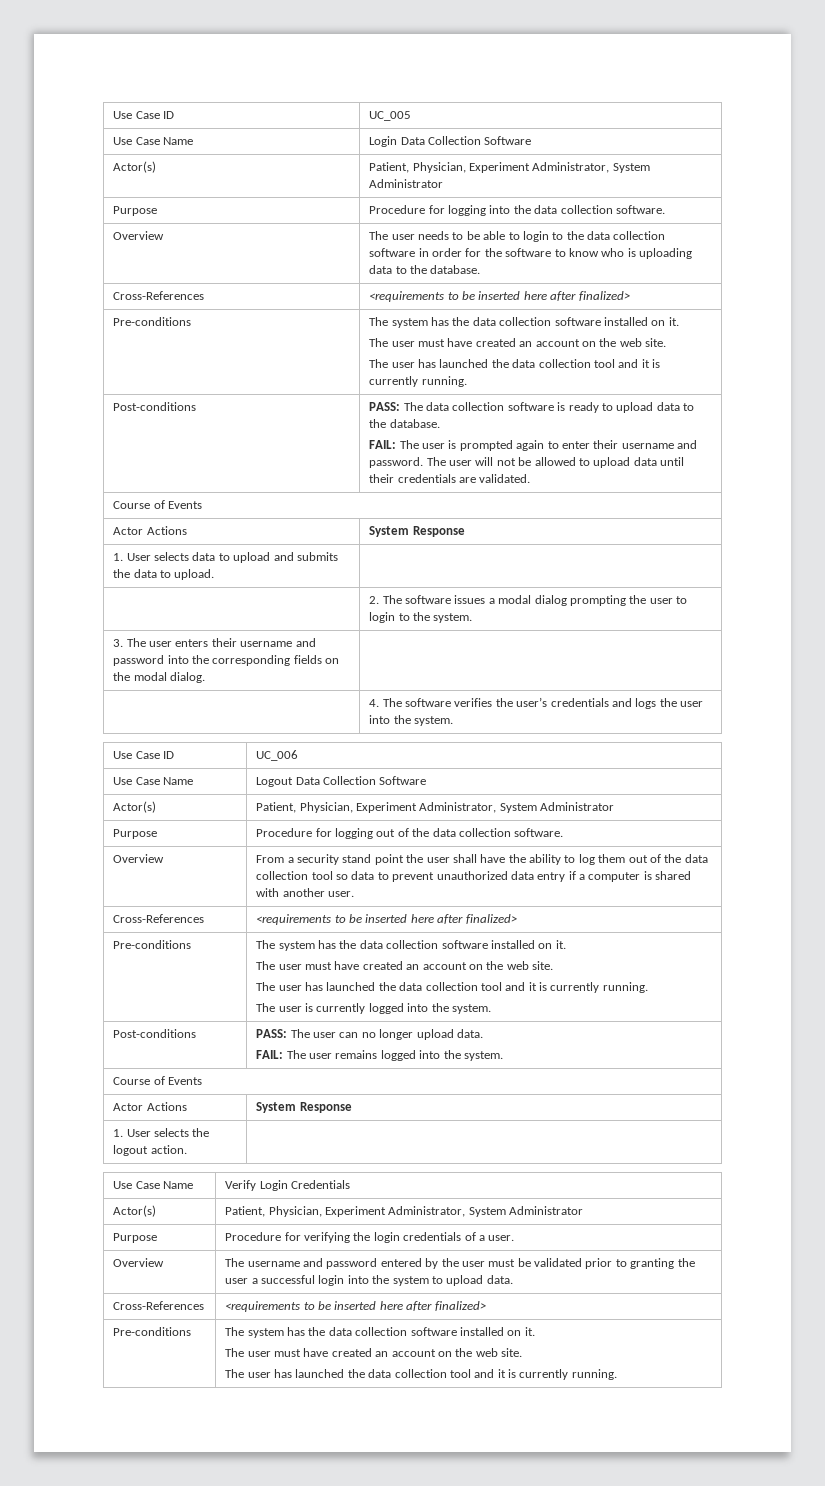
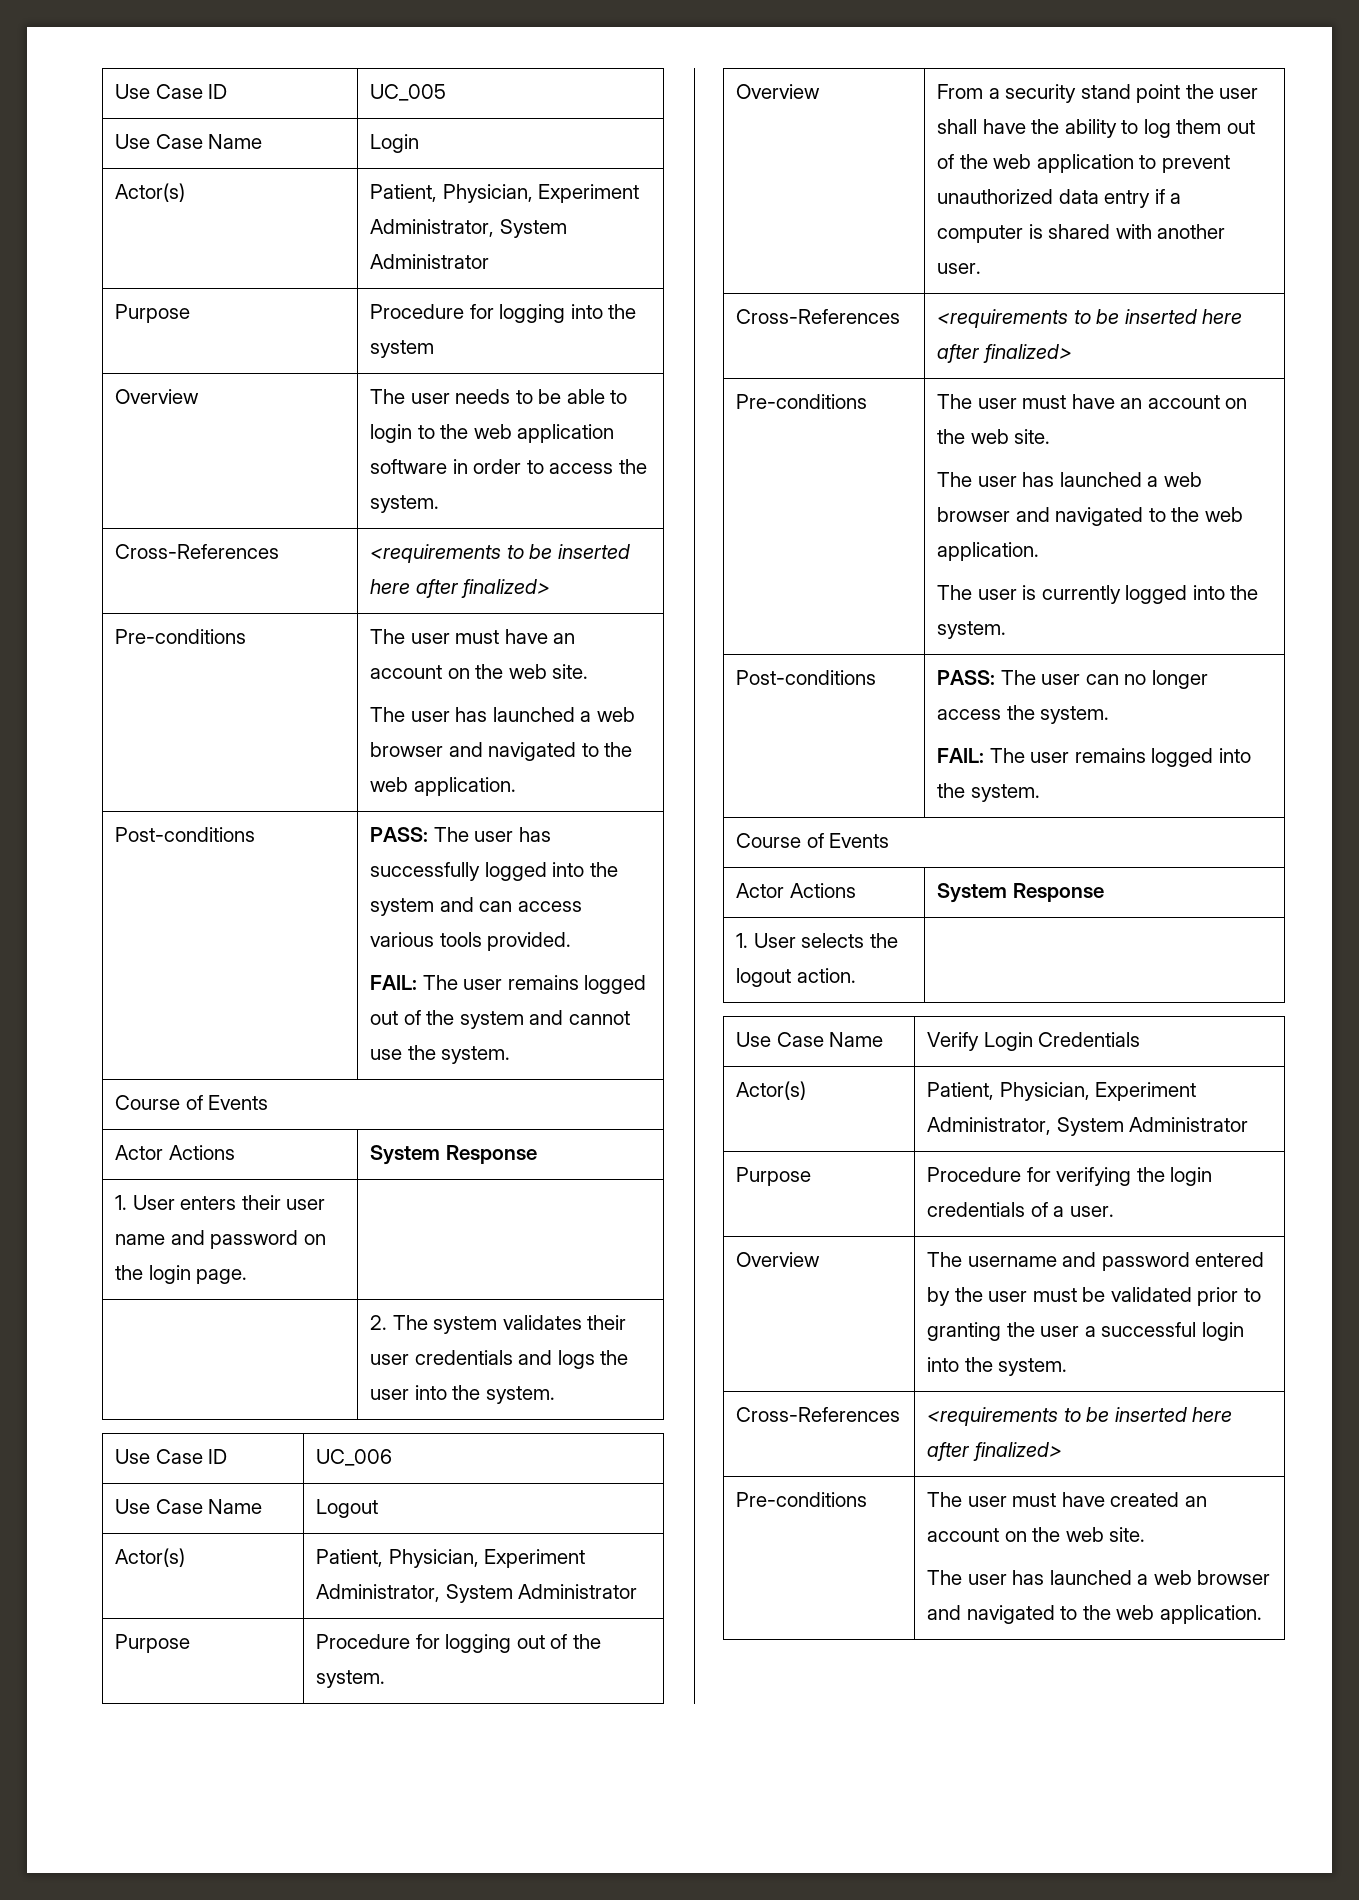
[400,136,532,145] Data Collection Software -> (420, 143) none
[534,205,665,214] data collection software. -> [370,340,435,358] system
[587,231,666,240] data collection -> [473,424,615,443] web application
[465,248,693,259] [369,265,481,274] for the software to know who is uploading data to the database. -> [526,459,647,474] [370,495,440,513] to access the system.
[391,317,679,328] [369,338,516,347] system has the data collection software installed on it. // The user must have created -> [410,629,548,644] user must have
[491,359,661,368] [369,376,467,387] [113,402,197,411] [369,402,695,413] [369,419,440,428] [369,440,698,451] [369,457,685,468] [369,474,531,483] [113,500,203,509] [113,526,187,535] [369,526,465,537] [113,552,338,563] [113,569,215,580] [369,595,688,606] [369,612,473,623] [113,638,316,647] [113,655,340,666] [113,672,206,683] [369,697,548,707] the data collection tool and it is currently running. // Post-conditions | PASS: The data collection software is ready to upload data to the database. // FAIL: The user is prompted again to enter their username and password. The user will not be allowed to upload data until their credentials are validated. // Course of Events // Actor Actions | System Response // 1. User selects data to upload and submits the data to upload. | // | 2. The software issues a modal dialog prompting the user to login to the system. // 3. The user enters their username and password into the corresponding fields on the modal dialog. | // | 4. The software verifies the user’s -> [580,707,635,722] [370,742,633,761] [370,777,516,796] [115,827,256,842] [370,827,551,842] [370,862,618,881] [370,897,582,916] [370,932,572,951] [370,975,647,994] [370,1010,630,1029] [370,1045,511,1064] [115,1095,269,1110] [115,1145,235,1160] [370,1145,537,1165] [115,1195,326,1210] [115,1230,326,1249] [115,1265,248,1284] [370,1315,627,1334] [370,1354,410,1365] a web browser and navigated to the web application. // Post-conditions | PASS: The user has successfully logged into the system and can access various tools provided. // FAIL: The user remains logged out of the system and cannot use the system. // Course of Events // Actor Actions | System Response // 1. User enters their user name and password on the login page. | // | 2. The system validates their user
[295,776,427,785] Data Collection Software -> (379, 1508) none
[432,828,564,837] data collection software. -> [316,1670,386,1688] system.
[684,854,708,863] [256,871,375,880] data collection tool so data -> [993,154,1134,173] web application
[278,940,566,951] [256,961,403,970] system has the data collection software installed on it. // The user must have created -> [977,394,1115,409] user must have
[378,982,648,993] the data collection tool and it is currently running. -> [1147,472,1202,487] [937,507,1243,526] [937,542,1040,561] a web browser and navigated to the web application.
[416,1029,483,1040] upload data. -> [937,705,1110,724] access the system.
[392,1275,513,1286] system to upload data. -> [998,1358,1068,1376] system.
[247,1327,535,1338] [225,1348,245,1357] system has the data collection software installed on it. // The -> (963, 1499) none
[347,1369,617,1380] the data collection tool and it is currently running. -> [1137,1570,1271,1585] [927,1605,1262,1624] a web browser and navigated to the web application.

